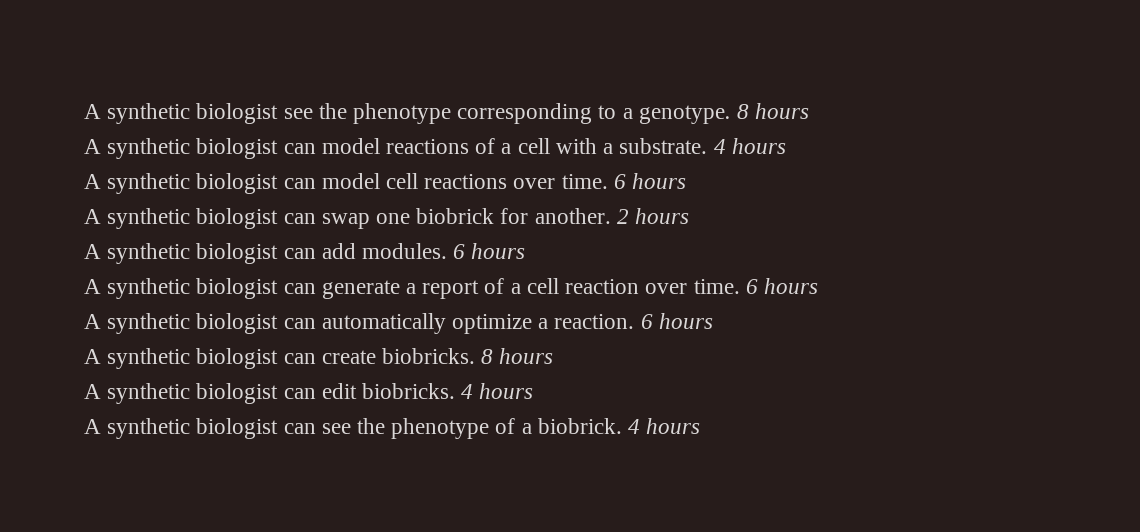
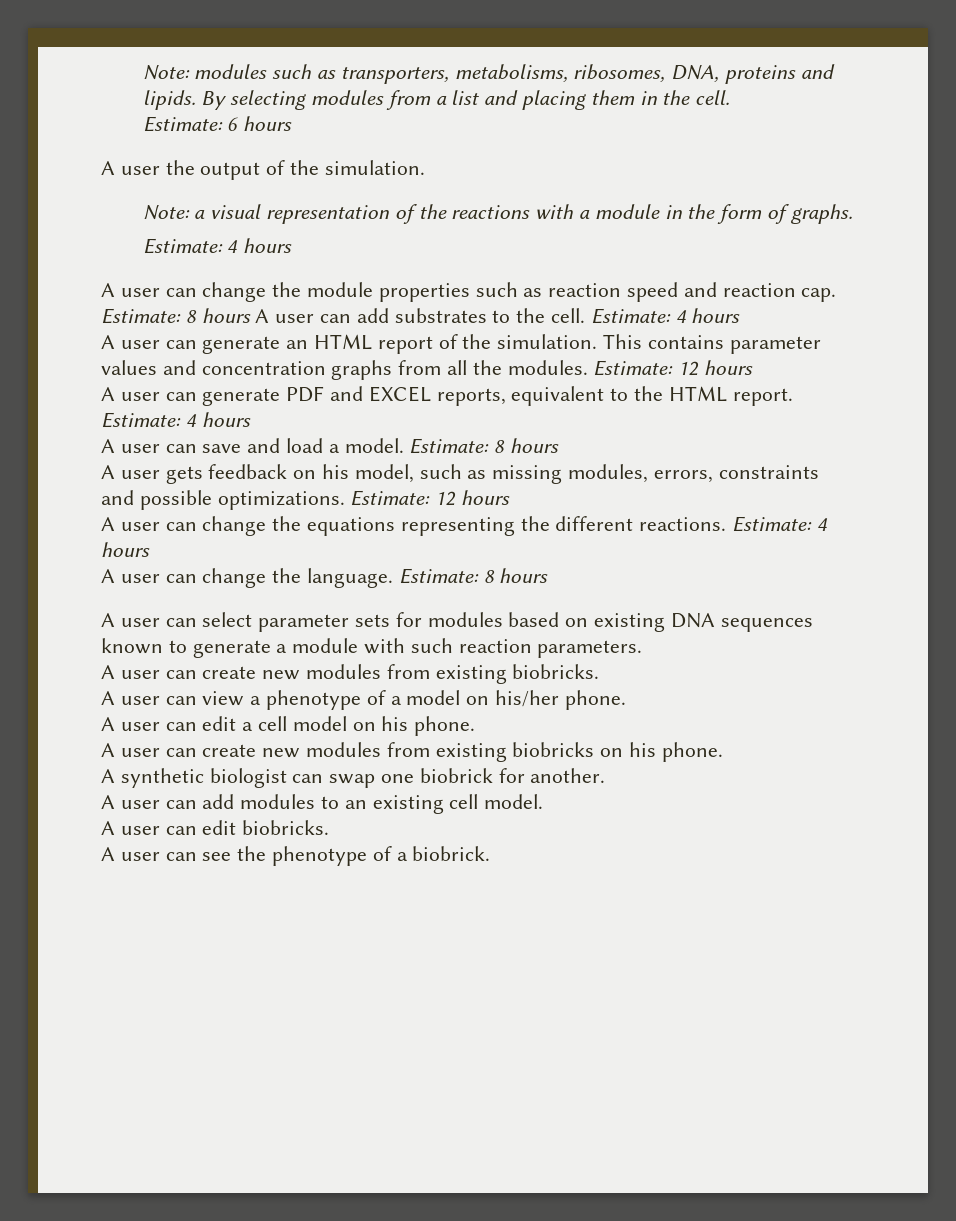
[84,103,810,124] [84,138,786,159] [84,173,687,194] A synthetic biologist see the phenotype corresponding to a genotype. 8 hours // A synthetic biologist can model reactions of a cell with a substrate. 4 hours // A synthetic biologist can model cell reactions over time. 6 hours -> [142,64,835,84] [142,90,731,110] [142,116,293,132] [101,160,425,180] [142,204,853,224] [142,238,293,254] [101,282,837,302] [101,308,741,324] [101,334,821,354] [101,360,754,380] [101,386,793,406] [101,412,251,428] [101,438,560,454] [101,464,819,484] [101,490,511,510] [101,516,828,536] [101,542,150,557] [101,568,549,588] [101,612,813,632] [101,638,643,658] [101,664,600,684] [101,690,626,710] [101,716,476,736] [101,742,723,762] Note: modules such as transporters, metabolisms, ribosomes, DNA, proteins and lipids. By selecting modules from a list and placing them in the cell. // Estimate: 6 hours // A user the output of the simulation. // Note: a visual representation of the reactions with a module in the form of graphs. // Estimate: 4 hours // A user can change the module properties such as reaction speed and reaction cap. Estimate: 8 hours A user can add substrates to the cell. Estimate: 4 hours // A user can generate an HTML report of the simulation. This contains parameter values and concentration graphs from all the modules. Estimate: 12 hours // A user can generate PDF and EXCEL reports, equivalent to the HTML report. Estimate: 4 hours // A user can save and load a model. Estimate: 8 hours // A user gets feedback on his model, such as missing modules, errors, constraints and possible optimizations. Estimate: 12 hours // A user can change the equations representing the different reactions. Estimate: 4 hours // A user can change the language. Estimate: 8 hours // A user can select parameter sets for modules based on existing DNA sequences known to generate a module with such reaction parameters. // A user can create new modules from existing biobricks. // A user can view a phenotype of a model on his/her phone. // A user can edit a cell model on his phone. // A user can create new modules from existing biobricks on his phone.
[616,208,690,224] [84,243,526,264] [84,278,818,299] [84,313,713,334] [84,348,554,369] [84,383,279,404] 2 hours // A synthetic biologist can add modules. 6 hours // A synthetic biologist can generate a report of a cell reaction over time. 6 hours // A synthetic biologist can automatically optimize a reaction. 6 hours // A synthetic biologist can create biobricks. 8 hours // A synthetic biologist -> [101,794,544,814] [101,821,160,835] // A user can add modules to an existing cell model. // A user
[461,383,534,399] [84,418,279,439] 4 hours // A synthetic biologist -> [101,847,160,861] // A user
[628,418,701,434] 4 hours -> (491, 853) none

